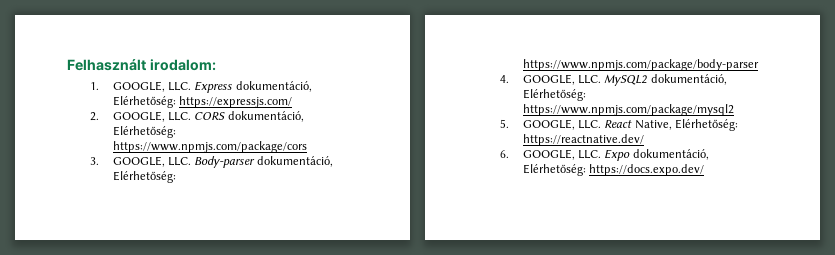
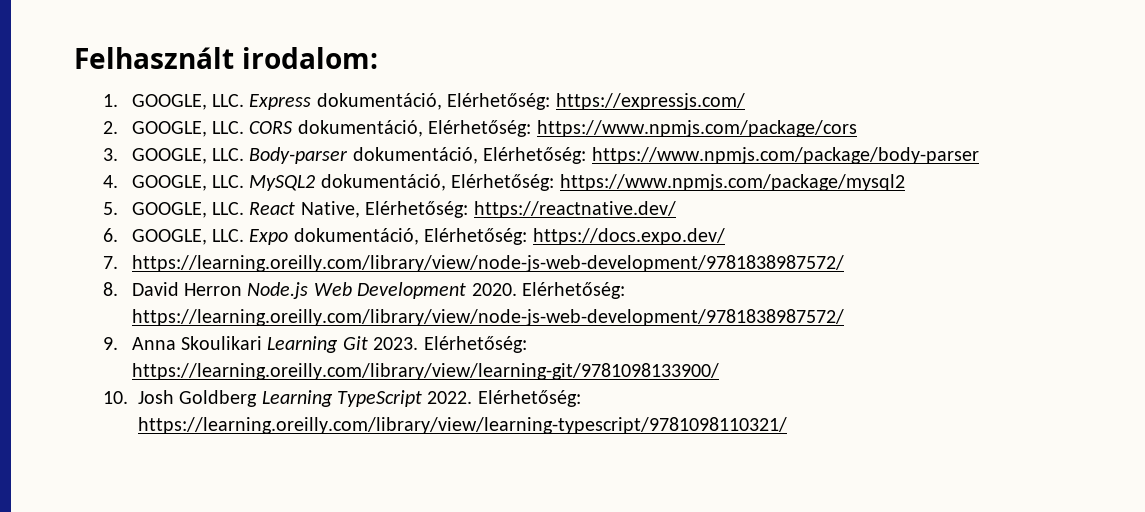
(705, 170) none -> [102,255,844,272] [102,282,625,299] [131,309,844,326] [102,336,527,353] [131,363,719,380] [102,390,581,407] [137,417,787,434] // 7. https://learning.oreilly.com/library/view/node-js-web-development/9781838987572/ // 8. David Herron Node.js Web Development 2020. Elérhetőség: https://learning.oreilly.com/library/view/node-js-web-development/9781838987572/ // 9. Anna Skoulikari Learning Git 2023. Elérhetőség: https://learning.oreilly.com/library/view/learning-git/9781098133900/ // 10. Josh Goldberg Learning TypeScript 2022. Elérhetőség: https://learning.oreilly.com/library/view/learning-typescript/9781098110321/

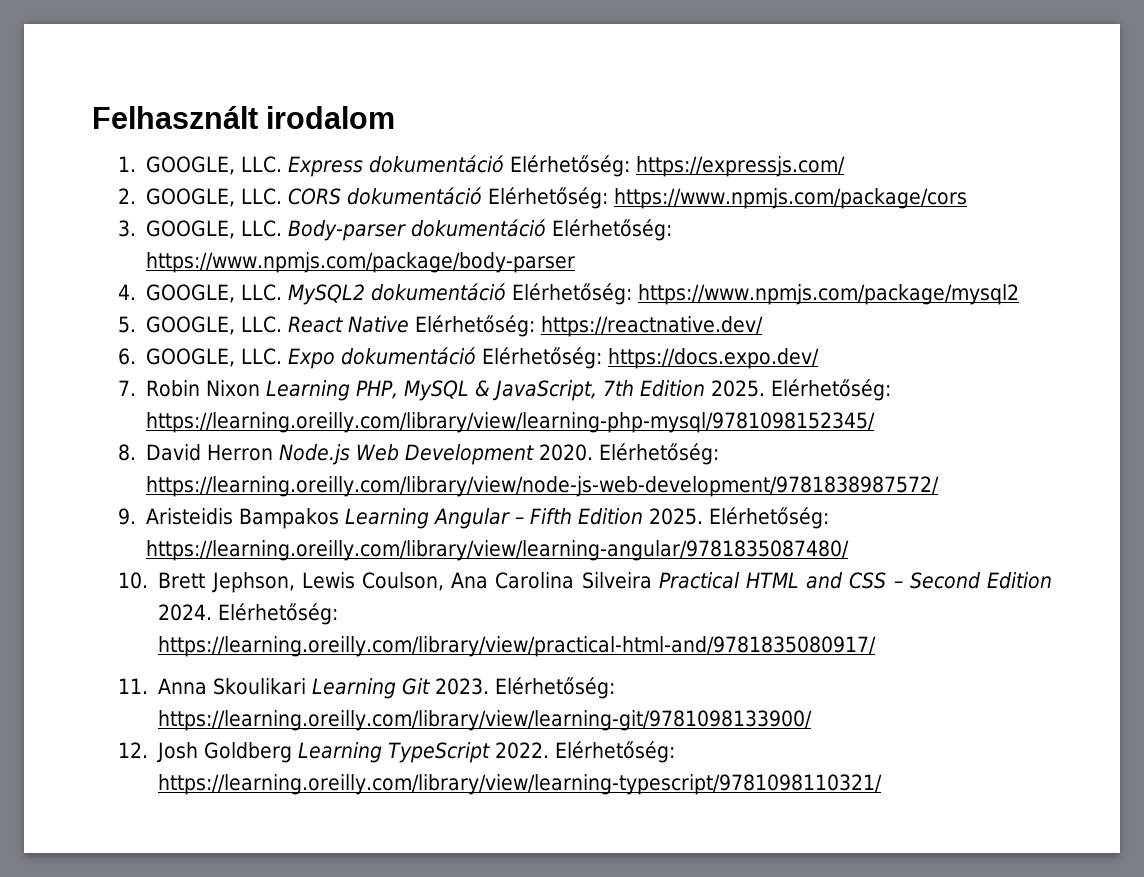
[241,47,378,69] irodalom: -> [266,106,396,129] irodalom
[316,93,442,110] dokumentáció, -> [369,155,505,173] dokumentáció
[297,120,423,137] dokumentáció, -> [347,187,483,205] dokumentáció
[352,147,478,164] dokumentáció, -> [411,219,547,237] dokumentáció
[320,174,446,191] dokumentáció, -> [371,283,507,301] dokumentáció
[300,201,360,218] Native, -> [348,316,410,333] Native
[293,228,419,245] dokumentáció, -> [341,347,477,365] dokumentáció
[131,255,844,272] https://learning.oreilly.com/library/view/node-js-web-development/9781838987572/ -> [146,379,892,401] [146,412,876,433] Robin Nixon Learning PHP, MySQL & JavaScript, 7th Edition 2025. Elérhetőség: https://learning.oreilly.com/library/view/learning-php-mysql/9781098152345/
(118, 343) none -> [146,507,830,529] [146,540,850,561] [118,572,1052,593] [158,603,339,625] [158,636,877,657] [118,678,149,694] Aristeidis Bampakos Learning Angular – Fifth Edition 2025. Elérhetőség: https://learning.oreilly.com/library/view/learning-angular/9781835087480/ // 10. Brett Jephson, Lewis Coulson, Ana Carolina Silveira Practical HTML and CSS – Second Edition 2024. Elérhetőség: https://learning.oreilly.com/library/view/practical-html-and/9781835080917/ // 11.
[102,391,128,404] 10. -> [118,742,149,758] 12.

